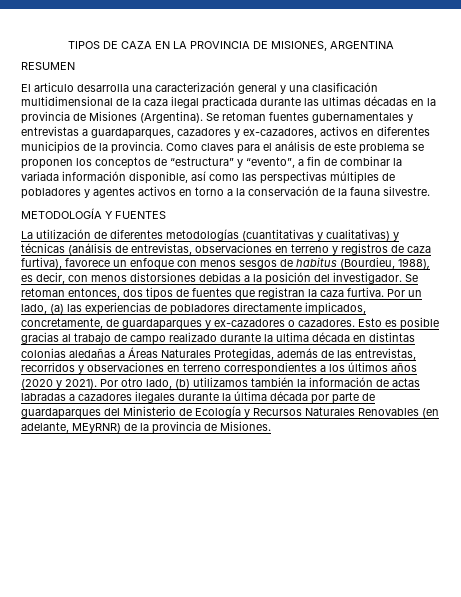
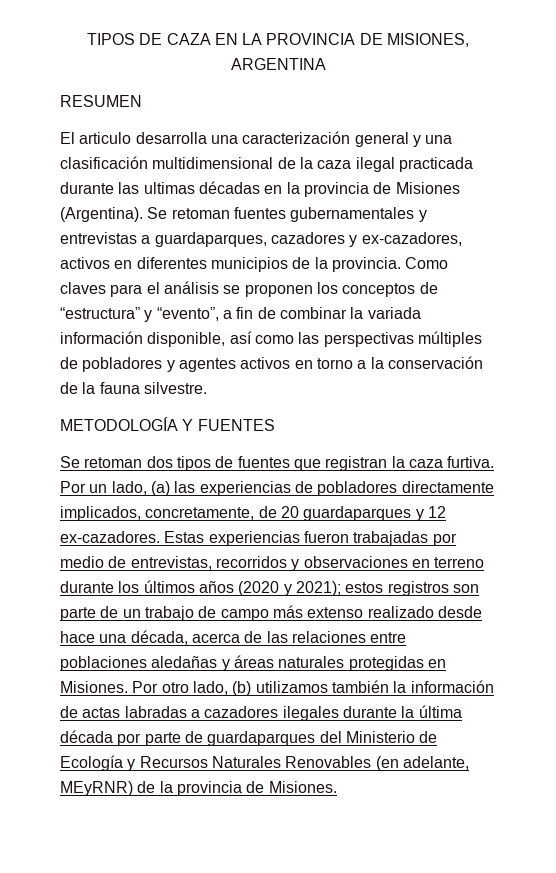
[318,142,409,154] de este problema -> (219, 287) none
[21,229,399,241] [21,243,431,255] [21,257,430,270] [21,272,418,285] [21,288,120,299] La utilización de diferentes metodologías (cuantitativas y cualitativas) y técnicas (análisis de entrevistas, observaciones en terreno y registros de caza furtiva), favorece un enfoque con menos sesgos de habitus (Bourdieu, 1988), es decir, con menos distorsiones debidas a la posición del investigador. Se retoman entonces, -> [60,456,143,468] Se retoman
(119, 323) none -> [280,506,299,518] 20
[214,317,439,330] [21,332,415,345] [21,347,352,360] ex-cazadores o cazadores. Esto es posible gracias al trabajo de campo realizado durante la ultima década en distintas colonias aledañas a Áreas Naturales Protegidas, además de las -> [427,506,446,518] [60,531,457,546] [60,556,127,568] 12 ex-cazadores. Estas experiencias fueron trabajadas por medio de
[224,362,326,375] correspondientes a -> [60,581,114,593] durante
[65,379,97,389] 2021). -> [295,581,479,596] [60,605,482,621] [60,630,407,645] [60,655,446,671] [60,681,128,693] 2021); estos registros son parte de un trabajo de campo más extenso realizado desde hace una década, acerca de las relaciones entre poblaciones aledañas y áreas naturales protegidas en Misiones.

